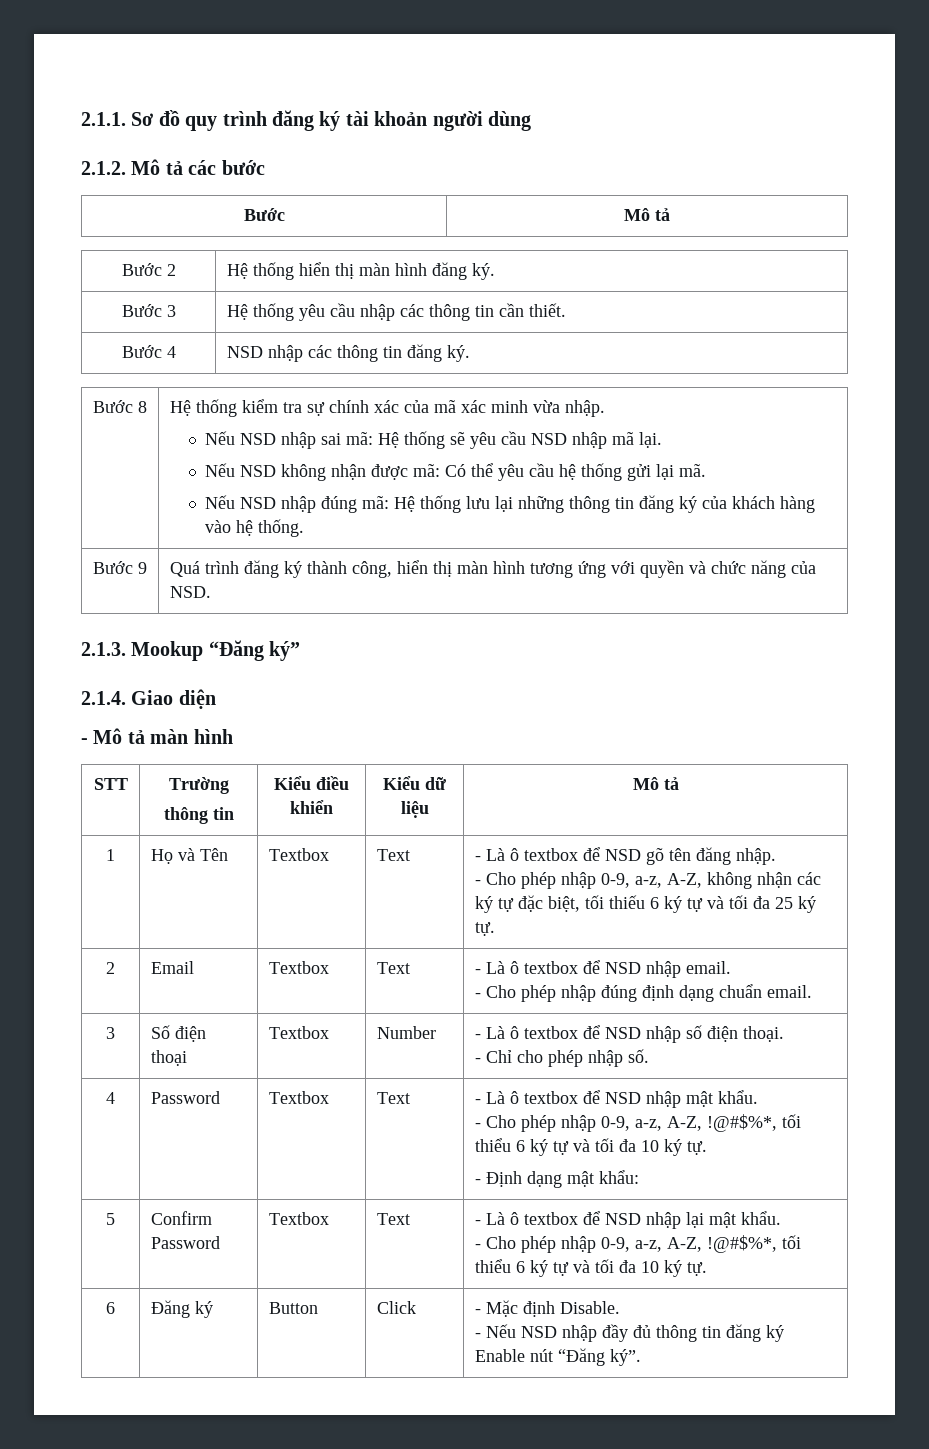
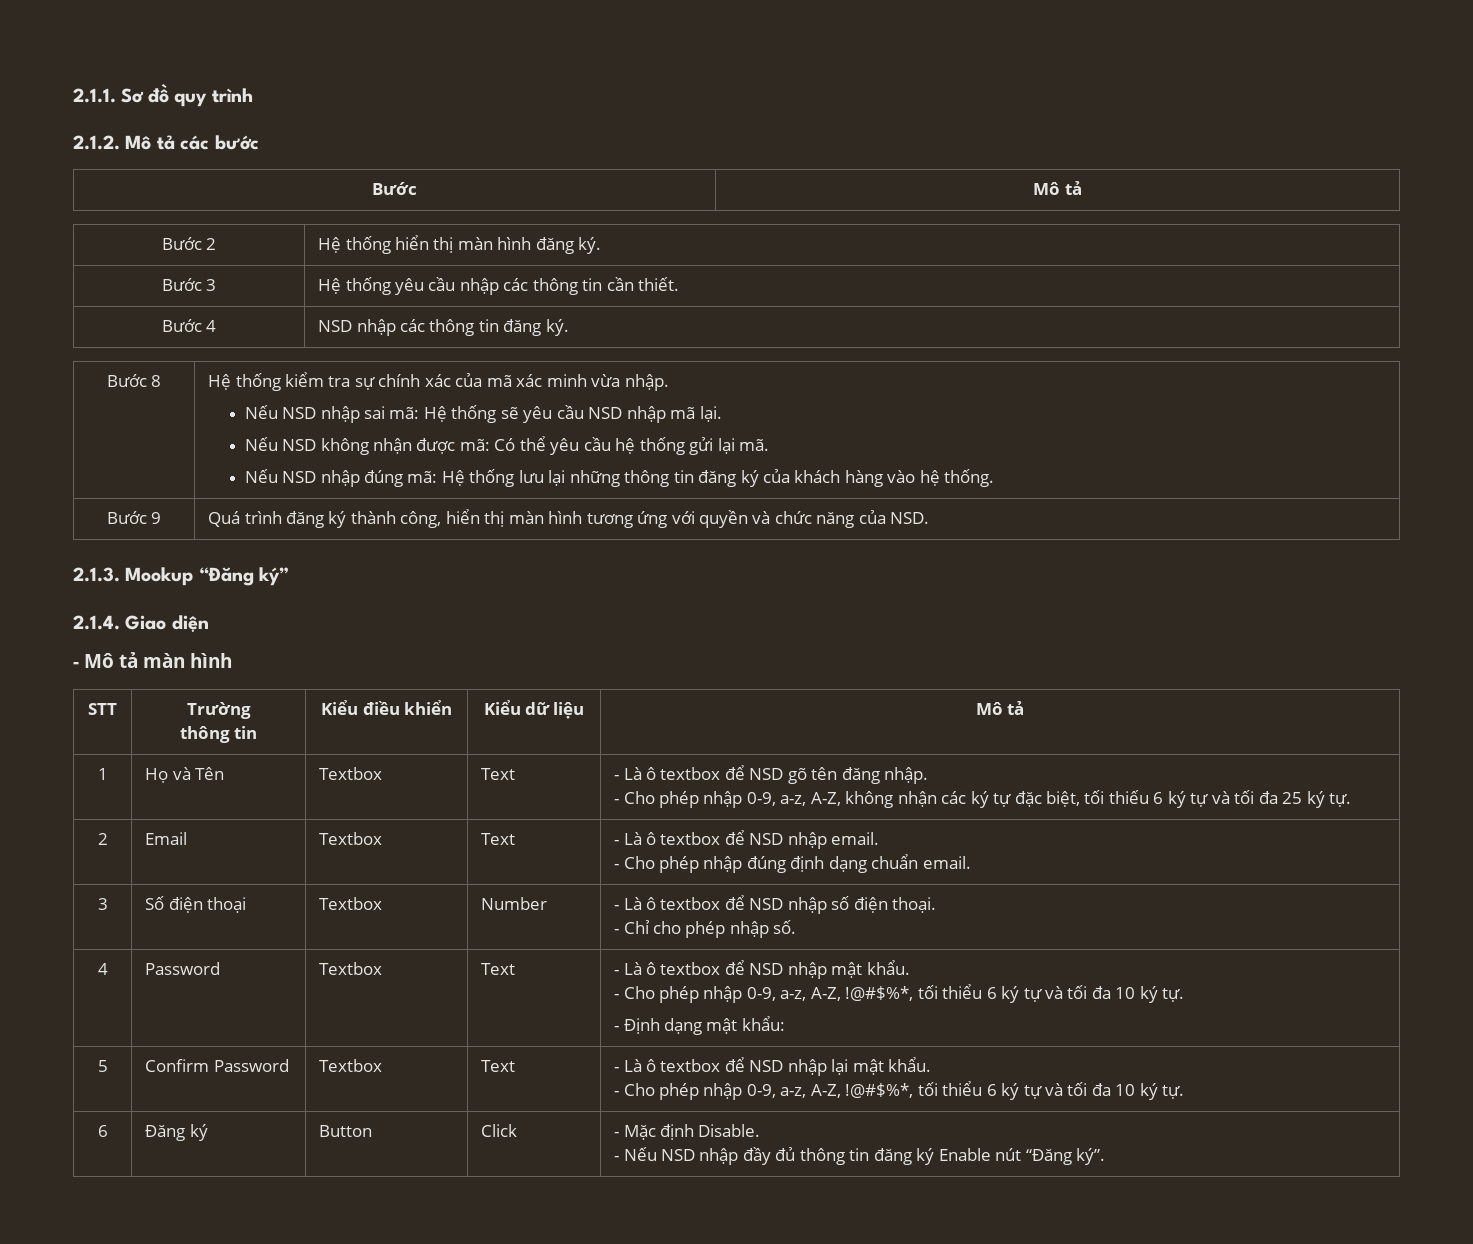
[272,110,531,131] đăng ký tài khoản người dùng -> (253, 95) none

